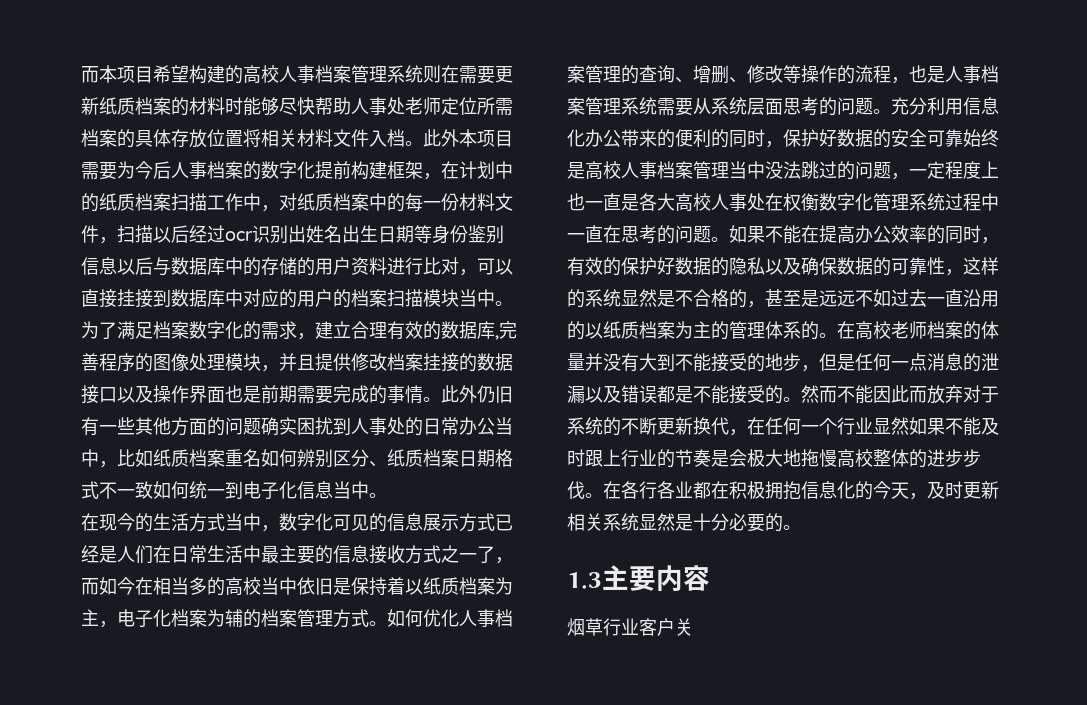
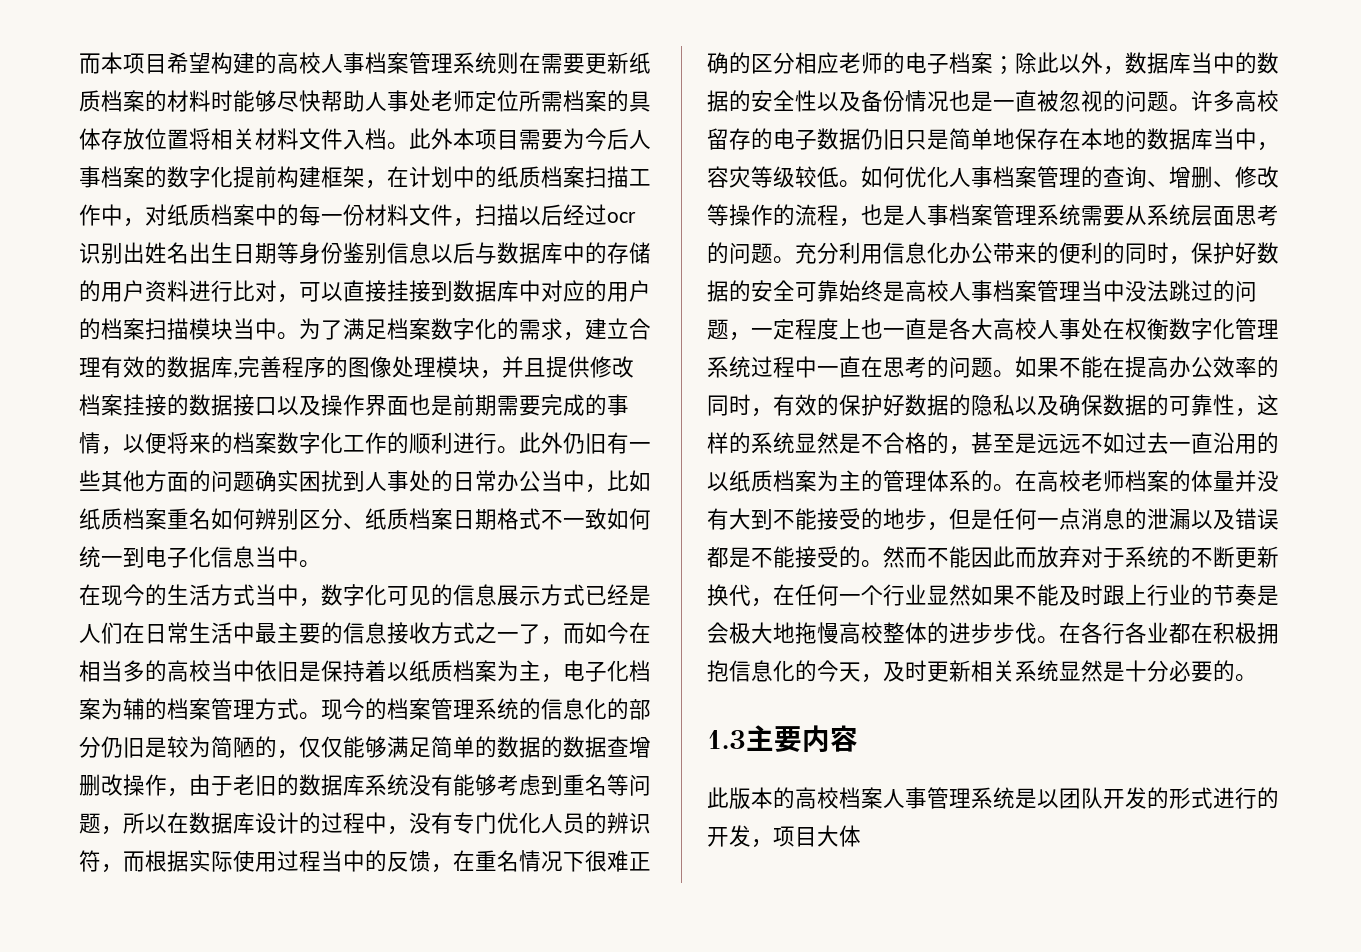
(423, 394) none -> [101,432,497,455] ，以便将来的档案数字化工作的顺利进行
(387, 623) none -> [321,698,651,720] [79,736,651,759] [79,774,651,797] [79,812,651,835] [79,850,651,873] [707,52,1279,75] [707,90,1279,112] [707,128,1279,151] [707,166,861,188] 现今的档案管理系统的信息化的部分仍旧是较为简陋的，仅仅能够满足简单的数据的数据查增删改操作，由于老旧的数据库系统没有能够考虑到重名等问题，所以在数据库设计的过程中，没有专门优化人员的辨识符，而根据实际使用过程当中的反馈，在重名情况下很难正确的区分相应老师的电子档案；除此以外，数据库当中的数据的安全性以及备份情况也是一直被忽视的问题。许多高校留存的电子数据仍旧只是简单地保存在本地的数据库当中，容灾等级较低。
[567,618,693,636] 烟草行业客户关 -> [707,787,1279,809] [707,825,861,848] 此版本的高校档案人事管理系统是以团队开发的形式进行的开发，项目大体

